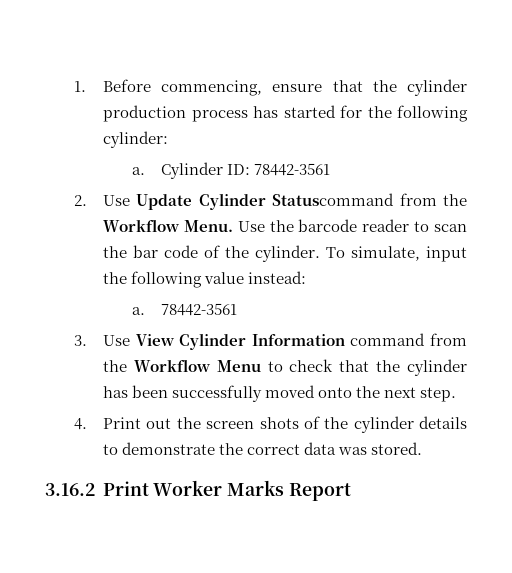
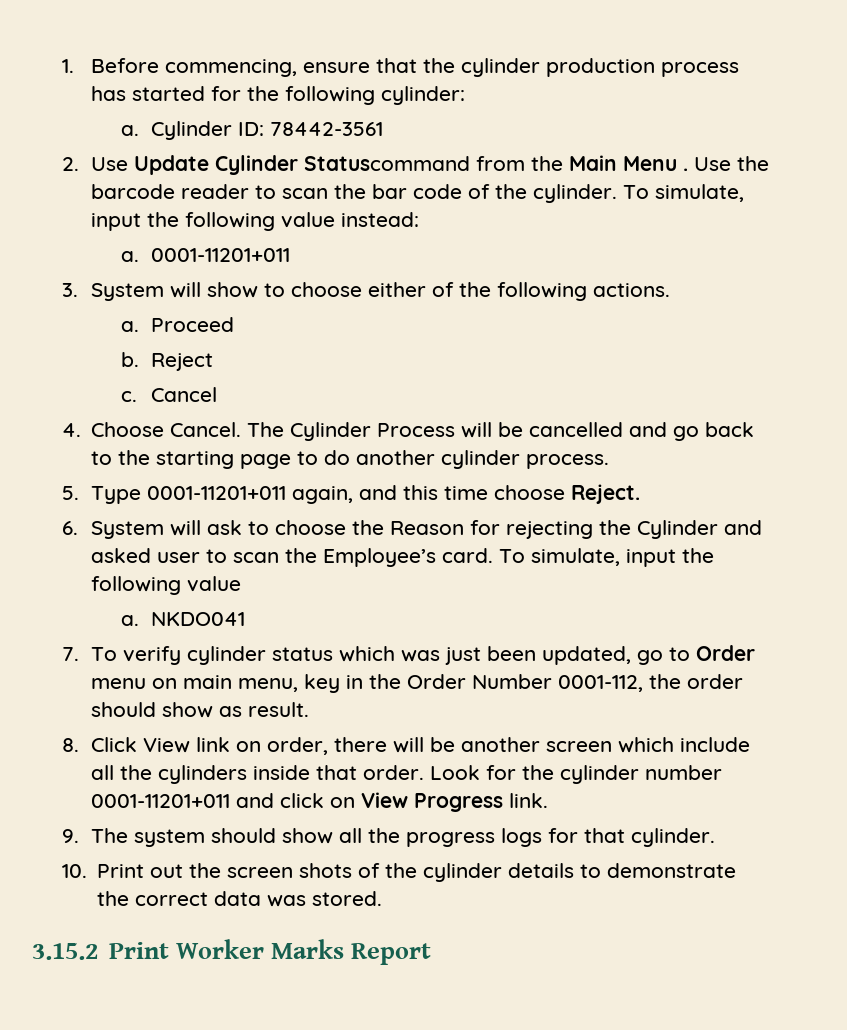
[103,219,233,232] Workflow Menu. -> [569,155,689,171] Main Menu .
[161,303,238,316] 78442-3561 -> [150,248,290,262] 0001-11201+011
[103,333,467,350] [103,359,467,376] [103,385,457,402] [74,418,88,430] Use View Cylinder Information command from the Workflow Menu to check that the cylinder has been successfully moved onto the next step. // 4. -> [91,282,671,301] [120,317,234,332] [120,352,213,371] [120,387,217,402] [61,422,755,441] [91,450,610,469] [61,484,641,504] [61,520,763,539] [91,548,715,567] [91,576,242,595] [120,612,245,626] [61,645,756,665] [91,674,744,693] [91,702,310,718] [61,737,751,755] [91,765,723,784] [91,792,549,812] [61,828,716,847] [61,864,87,878] System will show to choose either of the following actions. // a. Proceed // b. Reject // c. Cancel // 4. Choose Cancel. The Cylinder Process will be cancelled and go back to the starting page to do another cylinder process. // 5. Type 0001-11201+011 again, and this time choose Reject. // 6. System will ask to choose the Reason for rejecting the Cylinder and asked user to scan the Employee’s card. To simulate, input the following value // a. NKDO041 // 7. To verify cylinder status which was just been updated, go to Order menu on main menu, key in the Order Number 0001-112, the order should show as result. // 8. Click View link on order, there will be another screen which include all the cylinders inside that order. Look for the cylinder number 0001-11201+011 and click on View Progress link. // 9. The system should show all the progress logs for that cylinder. // 10.
[45,483,95,496] 3.16.2 -> [32,943,98,960] 3.15.2

